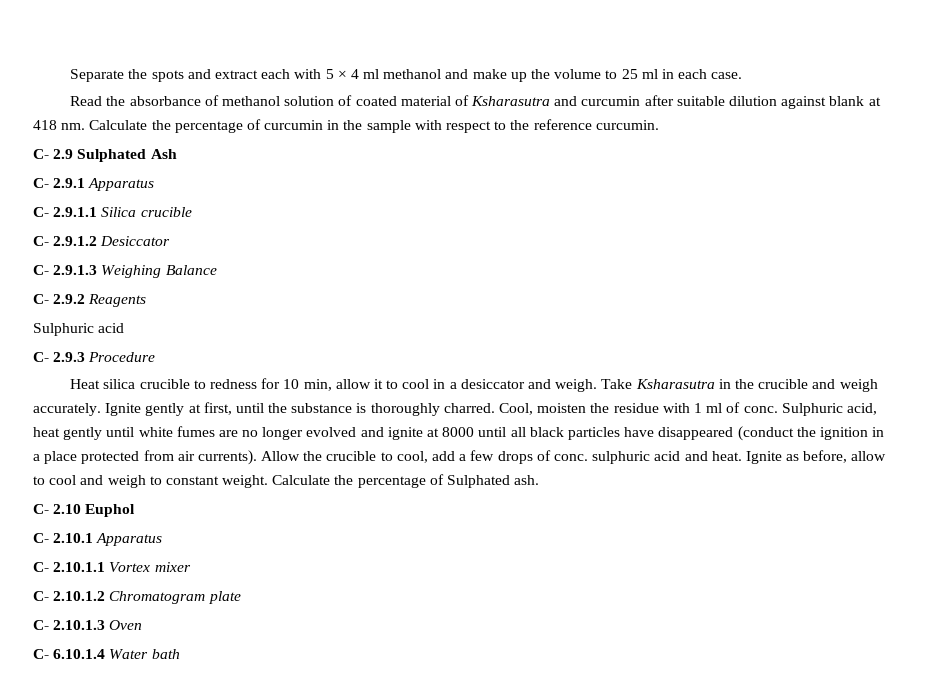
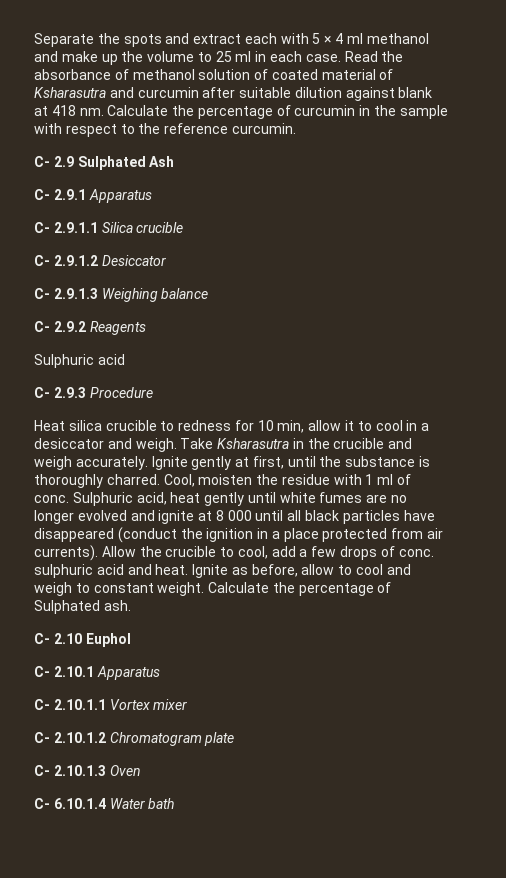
(743, 75) // -> (341, 58) none
[165,265,217,275] Balance -> [161,288,209,299] balance
[442,427,475,437] 8000 -> [215,510,252,521] 8 000

